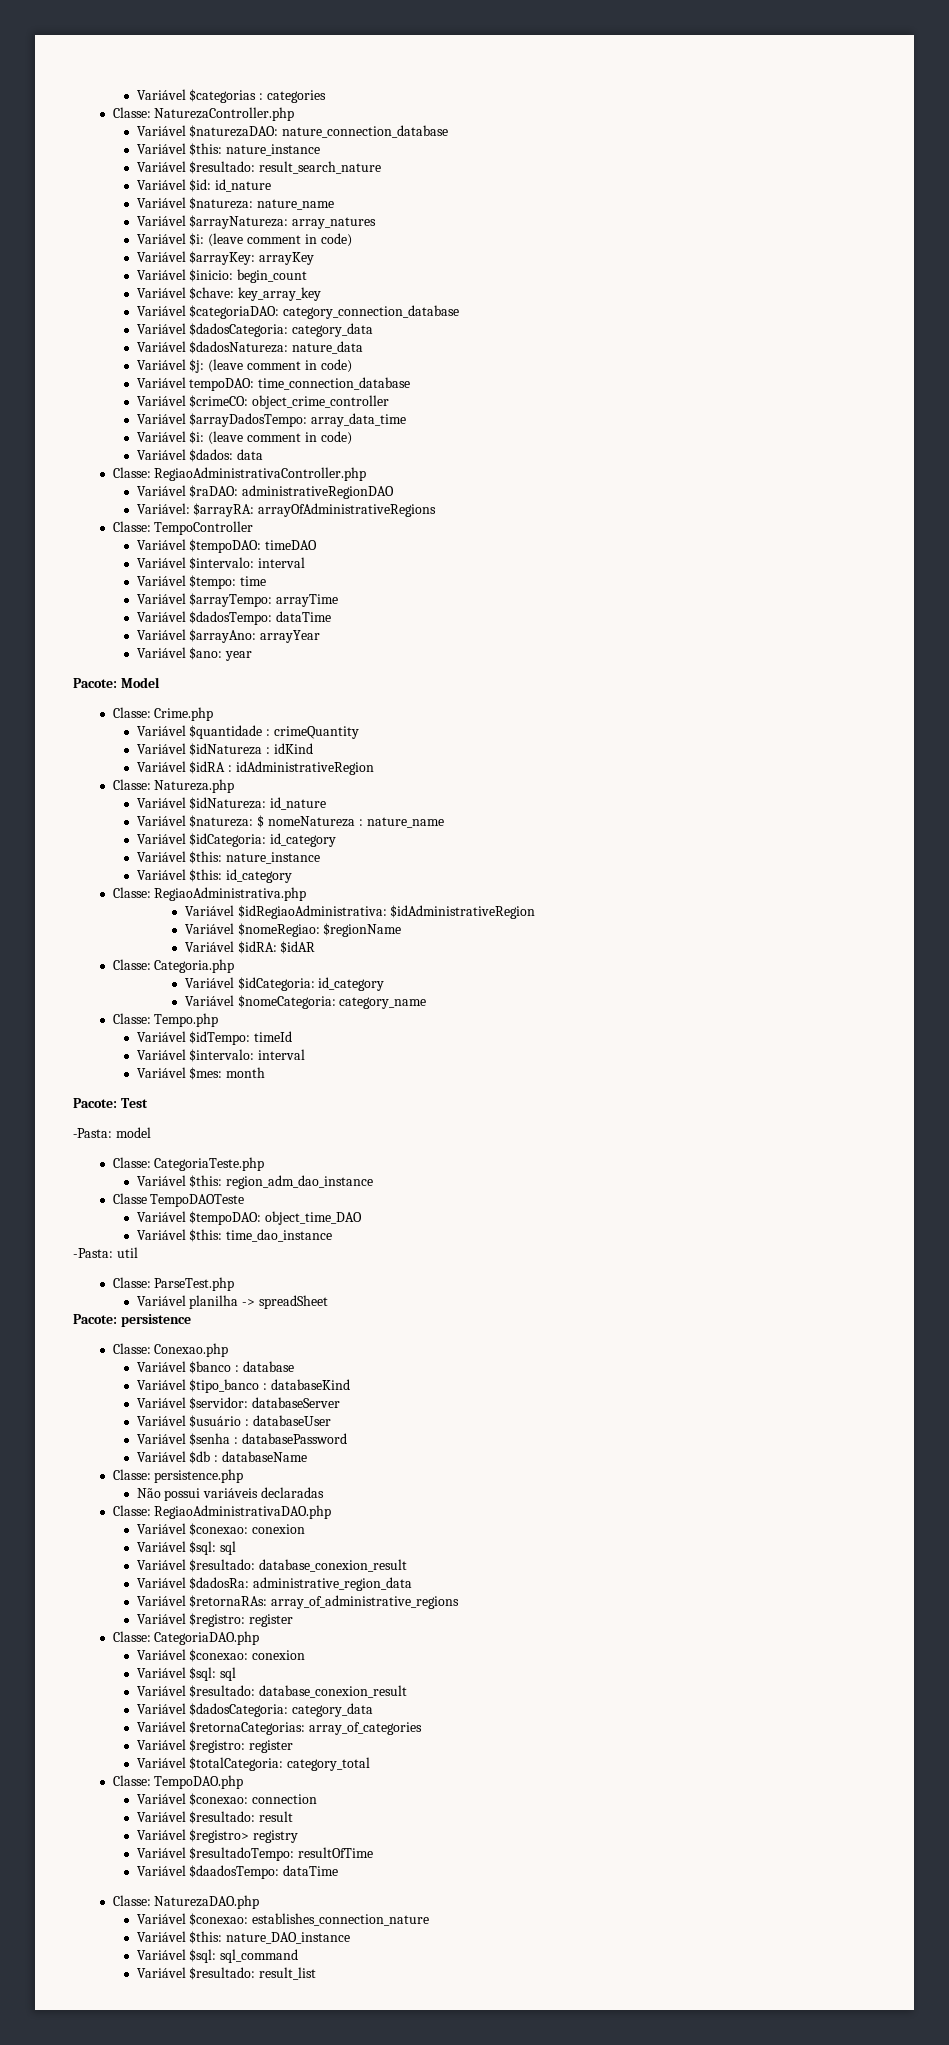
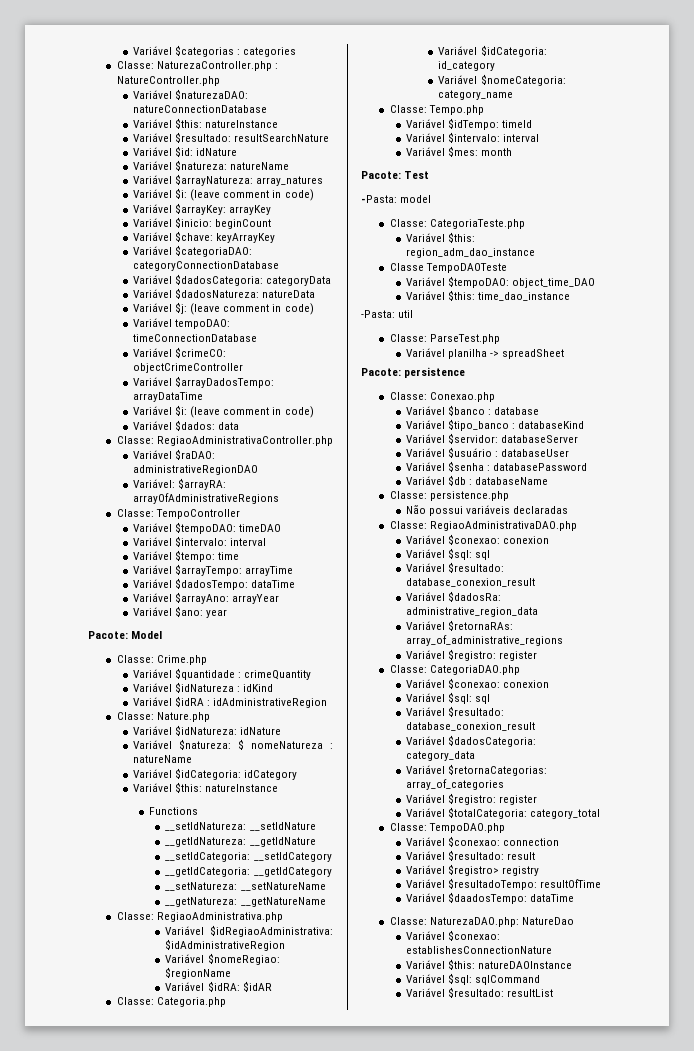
(295, 114) none -> [275,63,279,69] [116,76,220,86] : NatureController.php
[282,125,449,138] [136,143,321,156] [136,161,382,174] nature_connection_database // Variável $this: nature_instance // Variável $resultado: result_search_nature -> [133,105,268,113] [133,118,279,129] [133,132,330,143] natureConnectionDatabase // Variável $this: natureInstance // Variável $resultado: resultSearchNature
[215,179,272,192] [136,197,335,210] id_nature // Variável $natureza: nature_name -> [196,148,238,156] [133,160,290,171] idNature // Variável $natureza: natureName
[237,269,308,283] begin_count -> [215,219,272,229] beginCount
[238,287,322,301] key_array_key -> [216,233,276,243] keyArrayKey
[283,305,460,319] [136,323,374,337] category_connection_database // Variável $dadosCategoria: category_data -> [133,261,280,271] [133,274,332,286] categoryConnectionDatabase // Variável $dadosCategoria: categoryData
[292,341,364,354] nature_data -> [262,290,316,298] natureData
[258,377,411,390] time_connection_database -> [133,334,258,342] timeConnectionDatabase
[252,395,390,409] object_crime_controller -> [133,363,244,373] objectCrimeController
[311,413,407,427] array_data_time -> [133,392,204,402] arrayDataTime
[154,779,235,793] Natureza.php -> [156,712,210,722] Nature.php
[270,797,327,810] id_nature -> [240,727,282,735] idNature
[366,817,444,828] [136,833,337,847] [136,851,321,864] [136,869,293,883] nature_name // Variável $idCategoria: id_category // Variável $this: nature_instance // Variável $this: id_category -> [133,755,193,763] [133,768,298,780] [133,782,279,793] [149,807,199,815] [165,822,316,831] [165,837,316,847] [165,852,332,862] [165,867,332,877] [165,882,326,891] [165,897,326,907] natureName // Variável $idCategoria: idCategory // Variável $this: natureInstance // Functions // __setIdNatureza: __setIdNature // __getIdNatureza: __getIdNature // __setIdCategoria: __setIdCategory // __getIdCategoria: __getIdCategory // __setNatureza: __setNatureName // __getNatureza: __getNatureName
[154,1895,260,1909] [136,1913,430,1926] [136,1931,351,1944] [136,1949,299,1963] [136,1967,317,1980] NaturezaDAO.php // Variável $conexao: establishes_connection_nature // Variável $this: nature_DAO_instance // Variável $sql: sql_command // Variável $resultado: result_list -> [429,917,575,927] [406,930,501,941] [406,946,553,954] [406,959,573,970] [406,973,541,985] [406,987,554,998] NaturezaDAO.php: NatureDao // Variável $conexao: establishesConnectionNature // Variável $this: natureDAOInstance // Variável $sql: sqlCommand // Variável $resultado: resultList

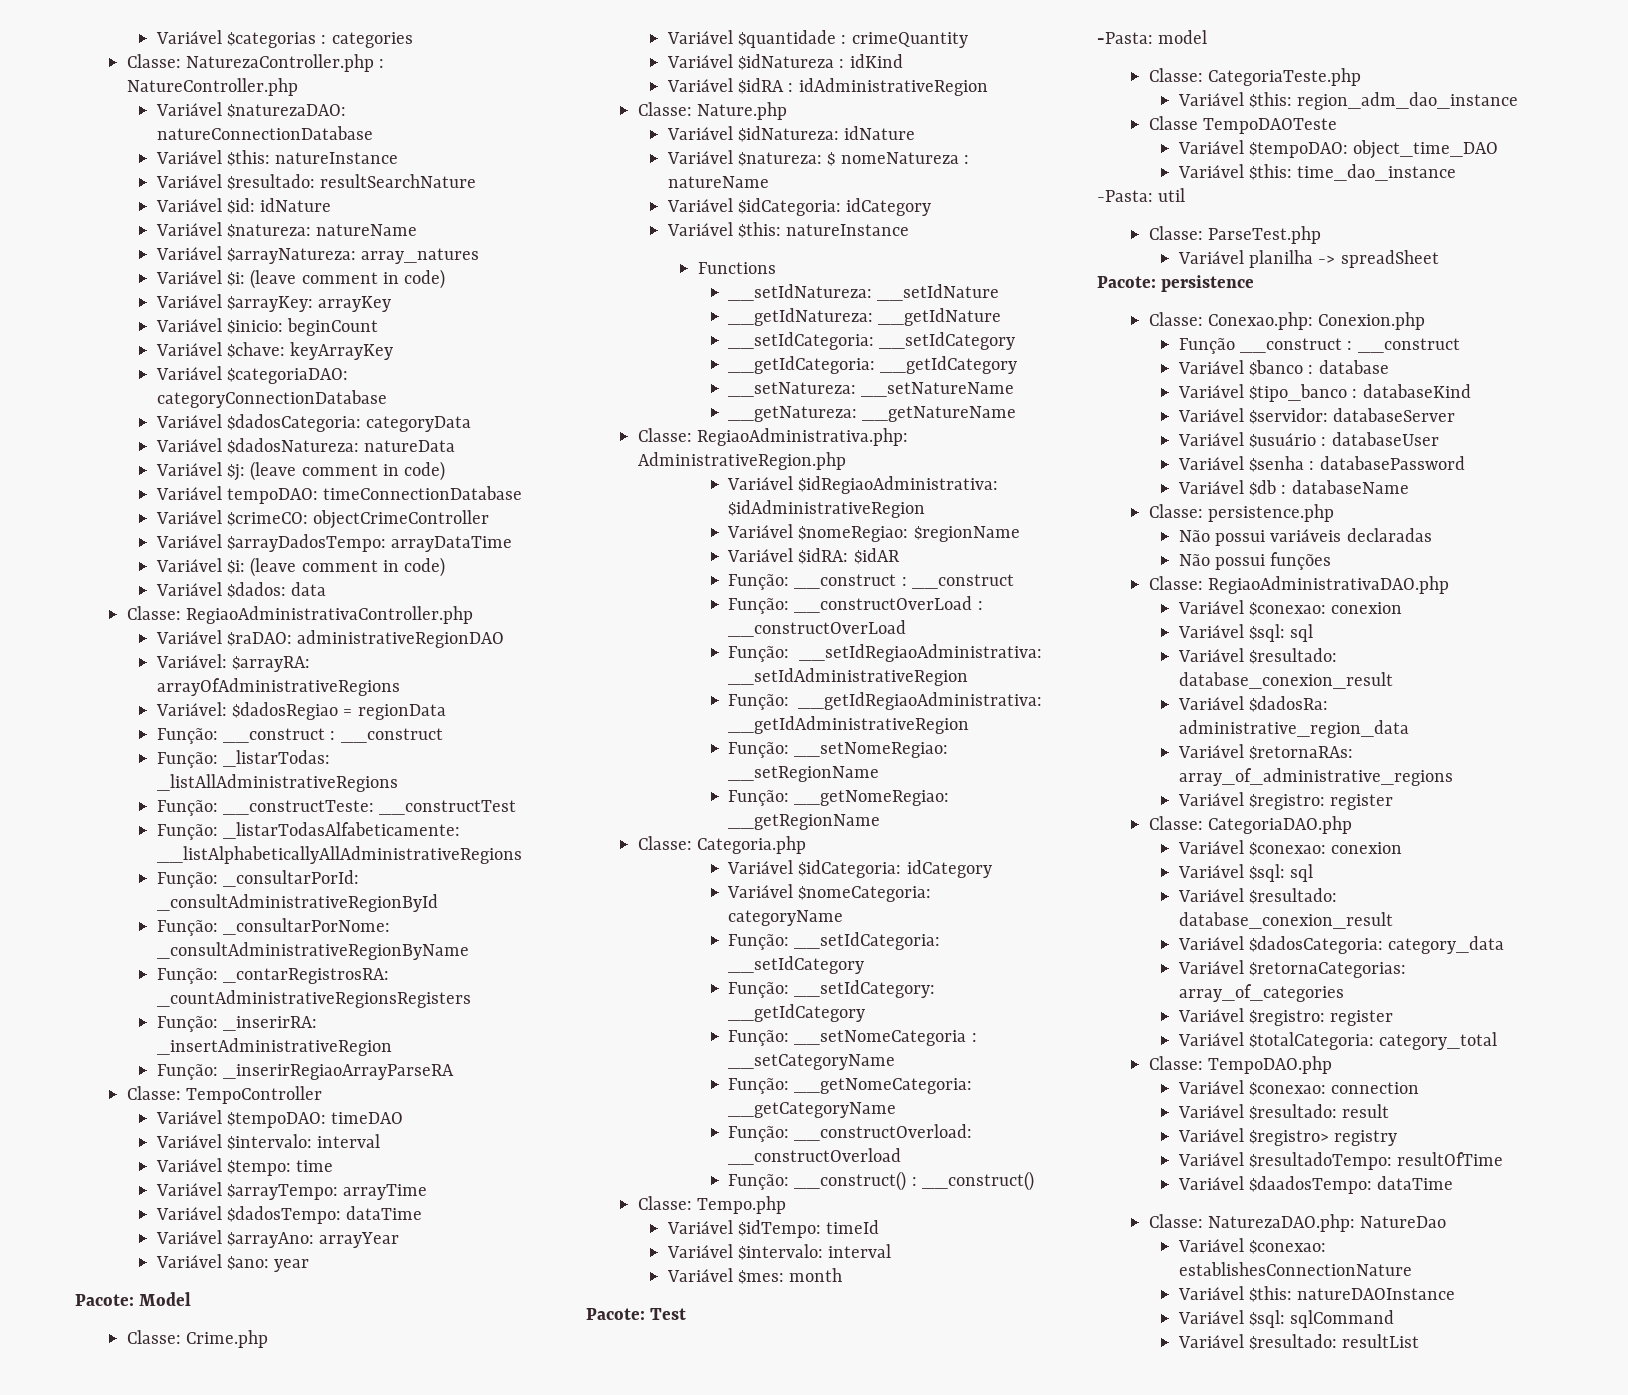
(280, 498) none -> [155,702,446,720] [156,728,443,744] [156,750,331,768] [156,774,398,792] [156,800,517,816] [156,822,461,840] [156,846,522,864] [156,870,360,888] [156,894,438,912] [156,918,391,936] [156,942,469,960] [156,968,390,984] [156,990,471,1008] [156,1016,318,1032] [156,1038,392,1056] [156,1064,455,1080] // Variável: $dadosRegiao = regionData // Função: __construct : __construct // Função: _listarTodas: _listAllAdministrativeRegions // Função: __constructTeste: __constructTest // Função: _listarTodasAlfabeticamente: __listAlphabeticallyAllAdministrativeRegions // Função: _consultarPorId: _consultAdministrativeRegionById // Função: _consultarPorNome: _consultAdministrativeRegionByName // Função: _contarRegistrosRA: _countAdministrativeRegionsRegisters // Função: _inserirRA: _insertAdministrativeRegion // Função: _inserirRegiaoArrayParseRA
[156,912,283,922] RegiaoAdministrativa.php -> [696,428,908,446] [637,452,846,470] RegiaoAdministrativa.php: AdministrativeRegion.php
(272, 986) none -> [728,574,1014,590] [728,596,983,614] [728,620,907,637] [728,644,1042,662] [728,668,969,686] [728,692,1042,710] [728,716,970,734] [728,742,949,758] [728,766,880,782] [728,790,950,806] [728,814,881,830] // Função: __construct : __construct // Função: __constructOverLoad : __constructOverLoad // Função: __setIdRegiaoAdministrativa: __setIdAdministrativeRegion // Função: __getIdRegiaoAdministrativa: __getIdAdministrativeRegion // Função: __setNomeRegiao: __setRegionName // Função: __getNomeRegiao: __getRegionName
[438,61,496,71] id_category -> [906,860,992,878] idCategory
[438,90,514,100] category_name -> [728,910,844,926] [728,932,941,950] [728,956,865,974] [728,980,936,998] [728,1004,866,1022] [728,1030,977,1046] [728,1054,896,1070] [728,1078,973,1094] [728,1102,897,1118] [728,1124,973,1142] [728,1148,902,1165] [728,1171,1034,1191] categoryName // Função: __setIdCategoria: __setIdCategory // Função: __setIdCategory: __getIdCategory // Função: __setNomeCategoria : __setCategoryName // Função: __getNomeCategoria: __getCategoryName // Função: __constructOverload: __constructOverload // Função: __construct() : __construct()
[429,392,495,402] Conexao.php -> [1207,312,1426,330] [1178,338,1460,354] Conexao.php: Conexion.php // Função __construct : __construct
(569, 510) none -> [1178,552,1332,570] // Não possui funções

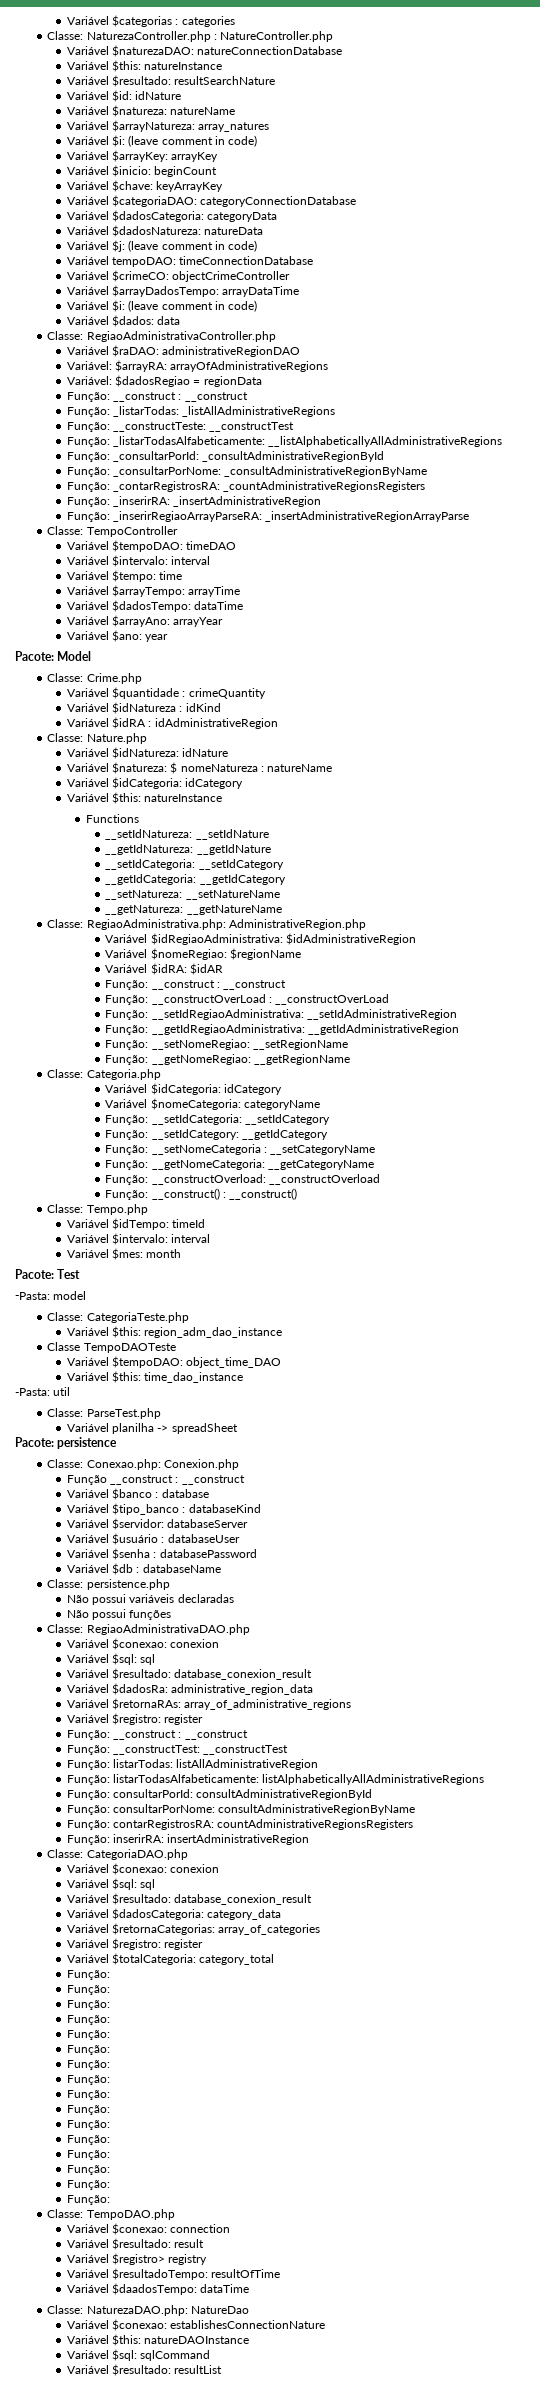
[223,1064,455,1080] _inserirRegiaoArrayParseRA -> [113,511,470,522] _inserirRegiaoArrayParseRA: _insertAdministrativeRegionArrayParse
(1394, 802) none -> [66,1730,248,1740] [66,1745,289,1755] [66,1759,319,1770] [66,1774,485,1785] [66,1789,373,1800] [66,1804,416,1815] [66,1819,414,1830] [66,1834,310,1845] // Função: __construct : __construct // Função: __constructTest: __constructTest // Função: listarTodas: listAllAdministrativeRegion // Função: listarTodasAlfabeticamente: listAlphabeticallyAllAdministrativeRegions // Função: consultarPorId: consultAdministrativeRegionById // Função: consultarPorNome: consultAdministrativeRegionByName // Função: contarRegistrosRA: countAdministrativeRegionsRegisters // Função: inserirRA: insertAdministrativeRegion
(1498, 1041) none -> [66,1970,110,1980] [66,1985,110,1995] [66,2000,110,2010] [66,2015,110,2025] [66,2030,110,2040] [66,2045,110,2055] [66,2060,110,2070] [66,2075,110,2085] [66,2090,110,2100] [66,2105,110,2115] [66,2120,110,2130] [66,2135,110,2145] [66,2150,110,2160] [66,2165,110,2175] [66,2180,110,2190] [66,2195,110,2205] // Função: // Função: // Função: // Função: // Função: // Função: // Função: // Função: // Função: // Função: // Função: // Função: // Função: // Função: // Função: // Função:

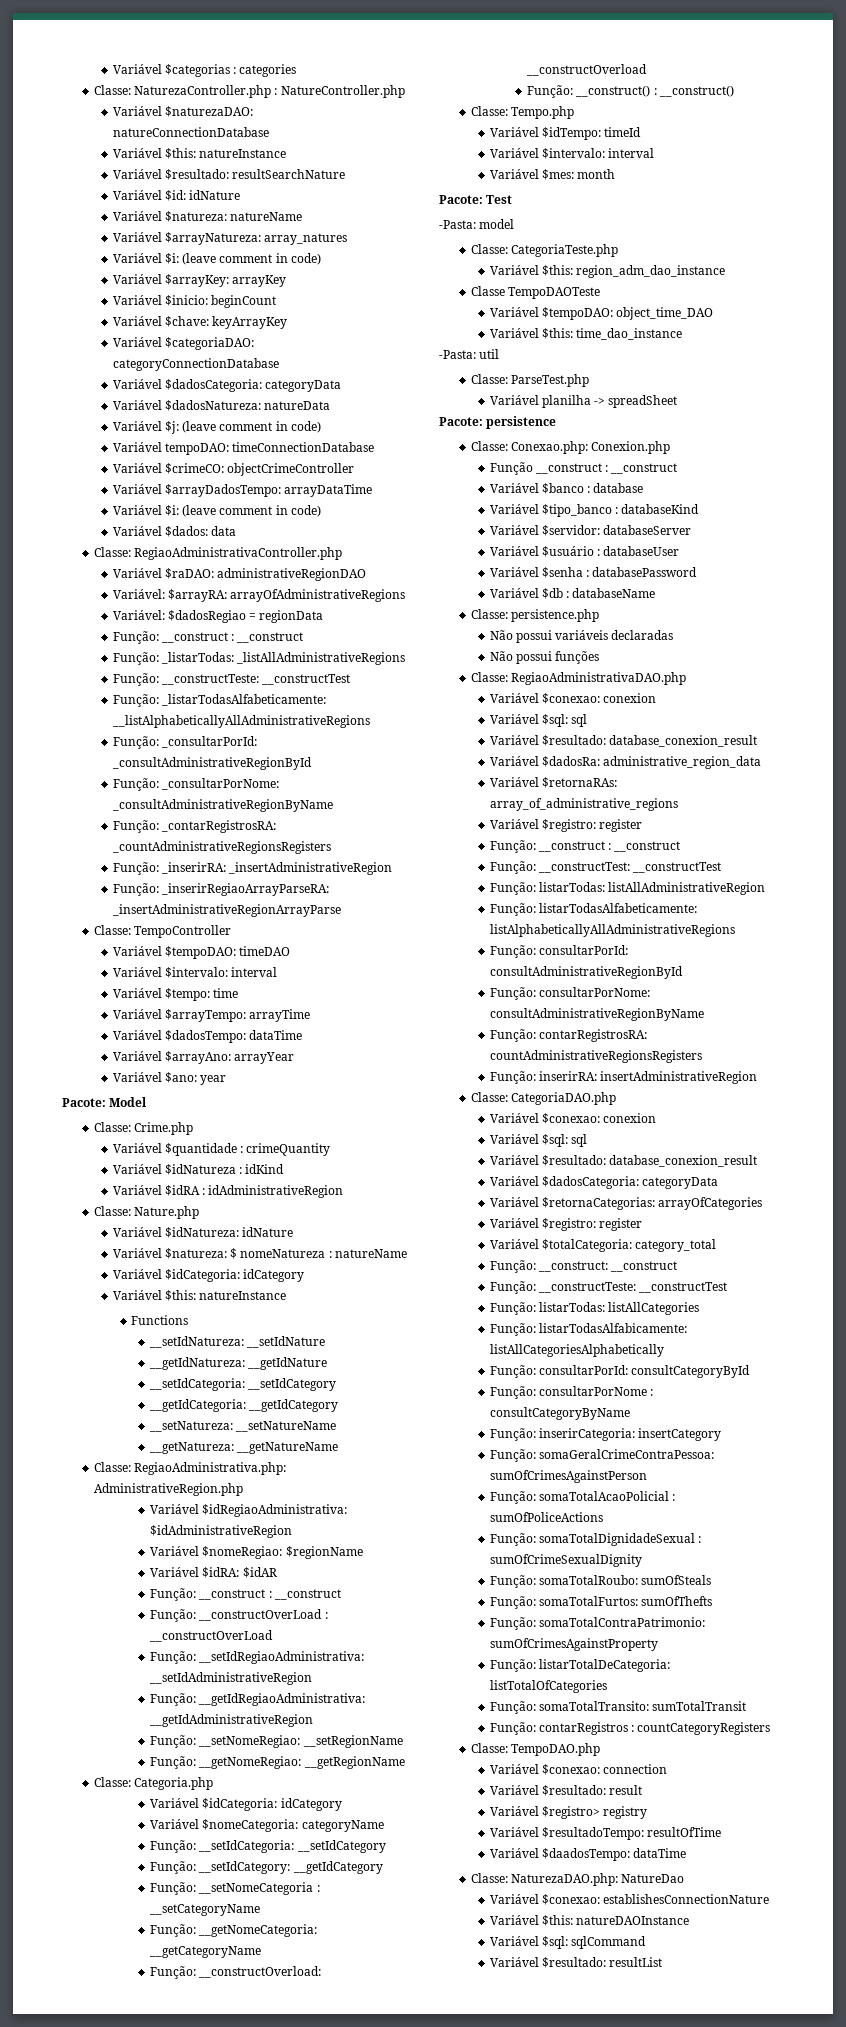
[207,1909,282,1920] category_data -> [642,1177,719,1189] categoryData
[218,1924,321,1935] array_of_categories -> [658,1197,763,1210] arrayOfCategories
[66,1985,110,1995] [66,2000,110,2010] [66,2015,110,2025] [66,2030,110,2040] [66,2045,110,2055] [66,2060,110,2070] [66,2075,110,2085] [66,2090,110,2100] [66,2105,110,2115] [66,2120,110,2130] [66,2135,110,2145] [66,2150,110,2160] [66,2165,110,2175] [66,2180,110,2190] [66,2195,110,2205] // Função: // Função: // Função: // Função: // Função: // Função: // Função: // Função: // Função: // Função: // Função: // Função: // Função: // Função: // Função: -> [537,1261,678,1272] [489,1281,728,1294] [489,1302,700,1315] [489,1323,687,1336] [489,1344,664,1357] [489,1365,751,1378] [489,1386,654,1399] [489,1407,630,1420] [489,1428,722,1441] [489,1449,714,1462] [489,1470,647,1483] [489,1491,676,1504] [489,1512,603,1522] [489,1533,702,1546] [489,1554,642,1567] [489,1575,712,1588] [489,1596,713,1609] [489,1617,705,1630] [489,1638,658,1651] [489,1659,670,1672] [489,1680,607,1693] [489,1701,747,1714] [489,1722,771,1735] __construct: __construct // Função: __constructTeste: __constructTest // Função: listarTodas: listAllCategories // Função: listarTodasAlfabicamente: listAllCategoriesAlphabetically // Função: consultarPorId: consultCategoryById // Função: consultarPorNome : consultCategoryByName // Função: inserirCategoria: insertCategory // Função: somaGeralCrimeContraPessoa: sumOfCrimesAgainstPerson // Função: somaTotalAcaoPolicial : sumOfPoliceActions // Função: somaTotalDignidadeSexual : sumOfCrimeSexualDignity // Função: somaTotalRoubo: sumOfSteals // Função: somaTotalFurtos: sumOfThefts // Função: somaTotalContraPatrimonio: sumOfCrimesAgainstProperty // Função: listarTotalDeCategoria: listTotalOfCategories // Função: somaTotalTransito: sumTotalTransit // Função: contarRegistros : countCategoryRegisters

